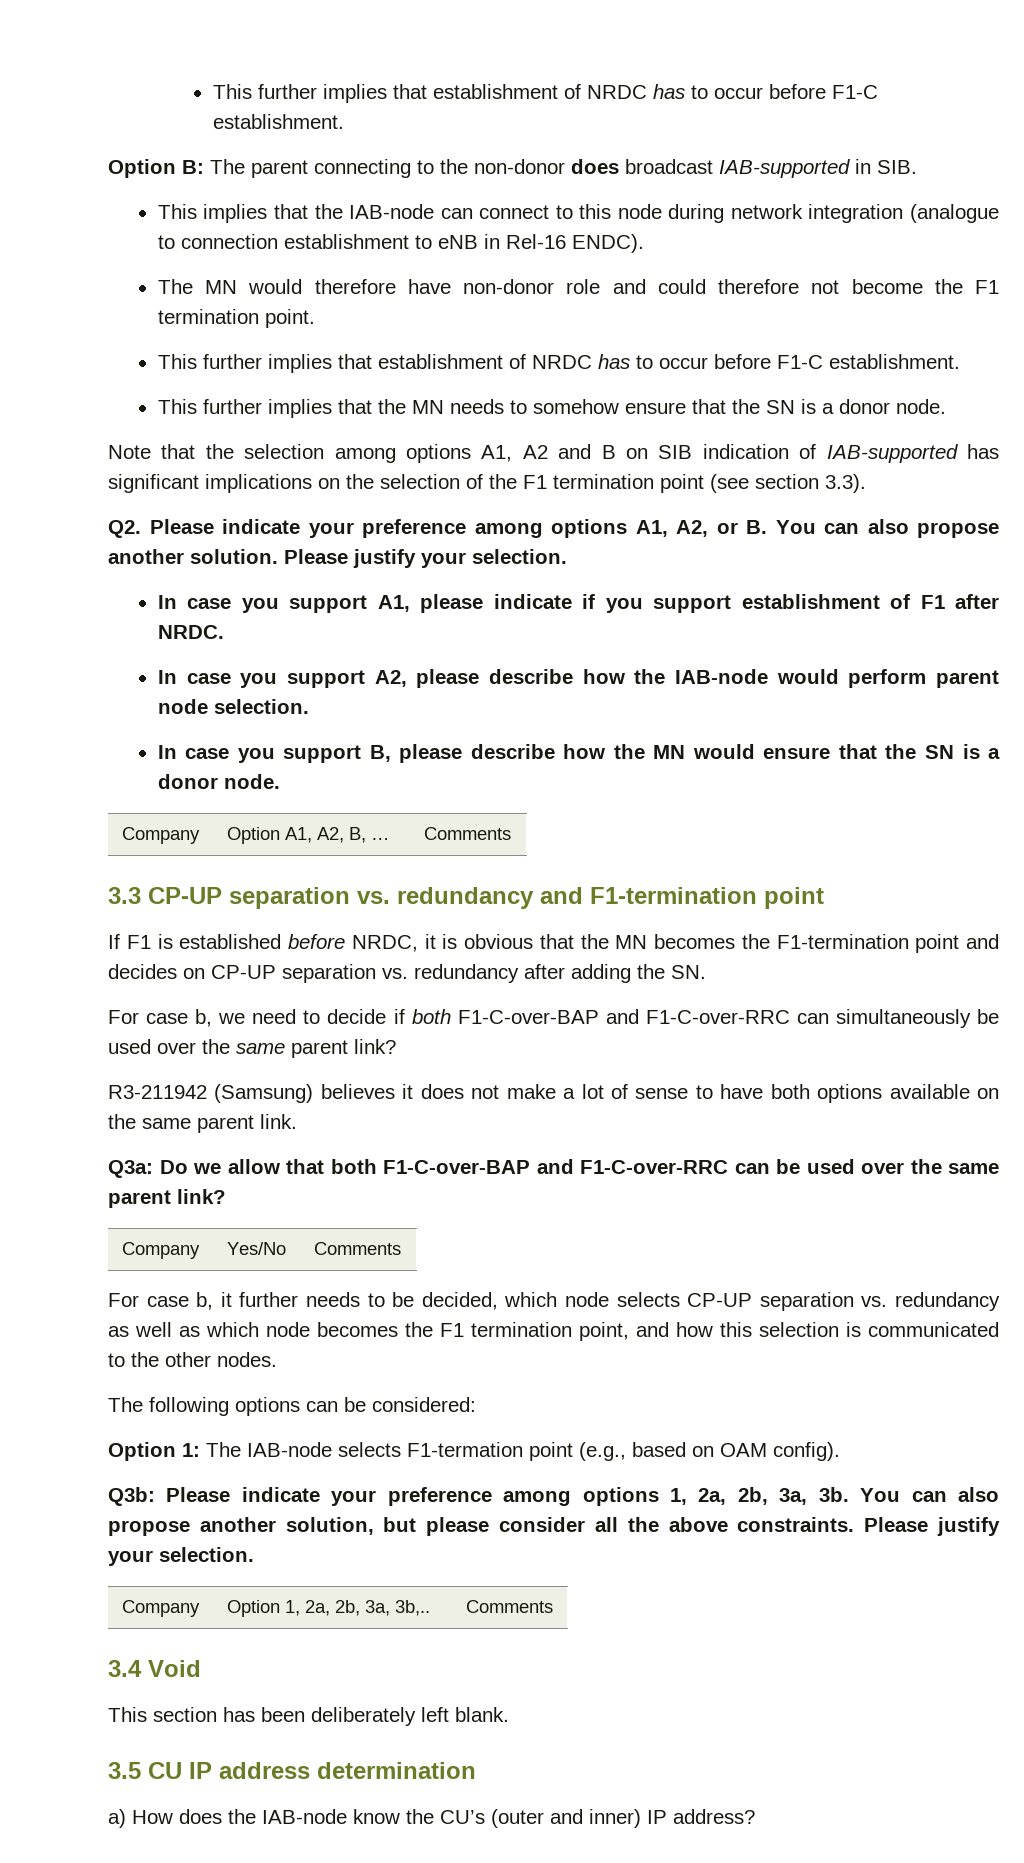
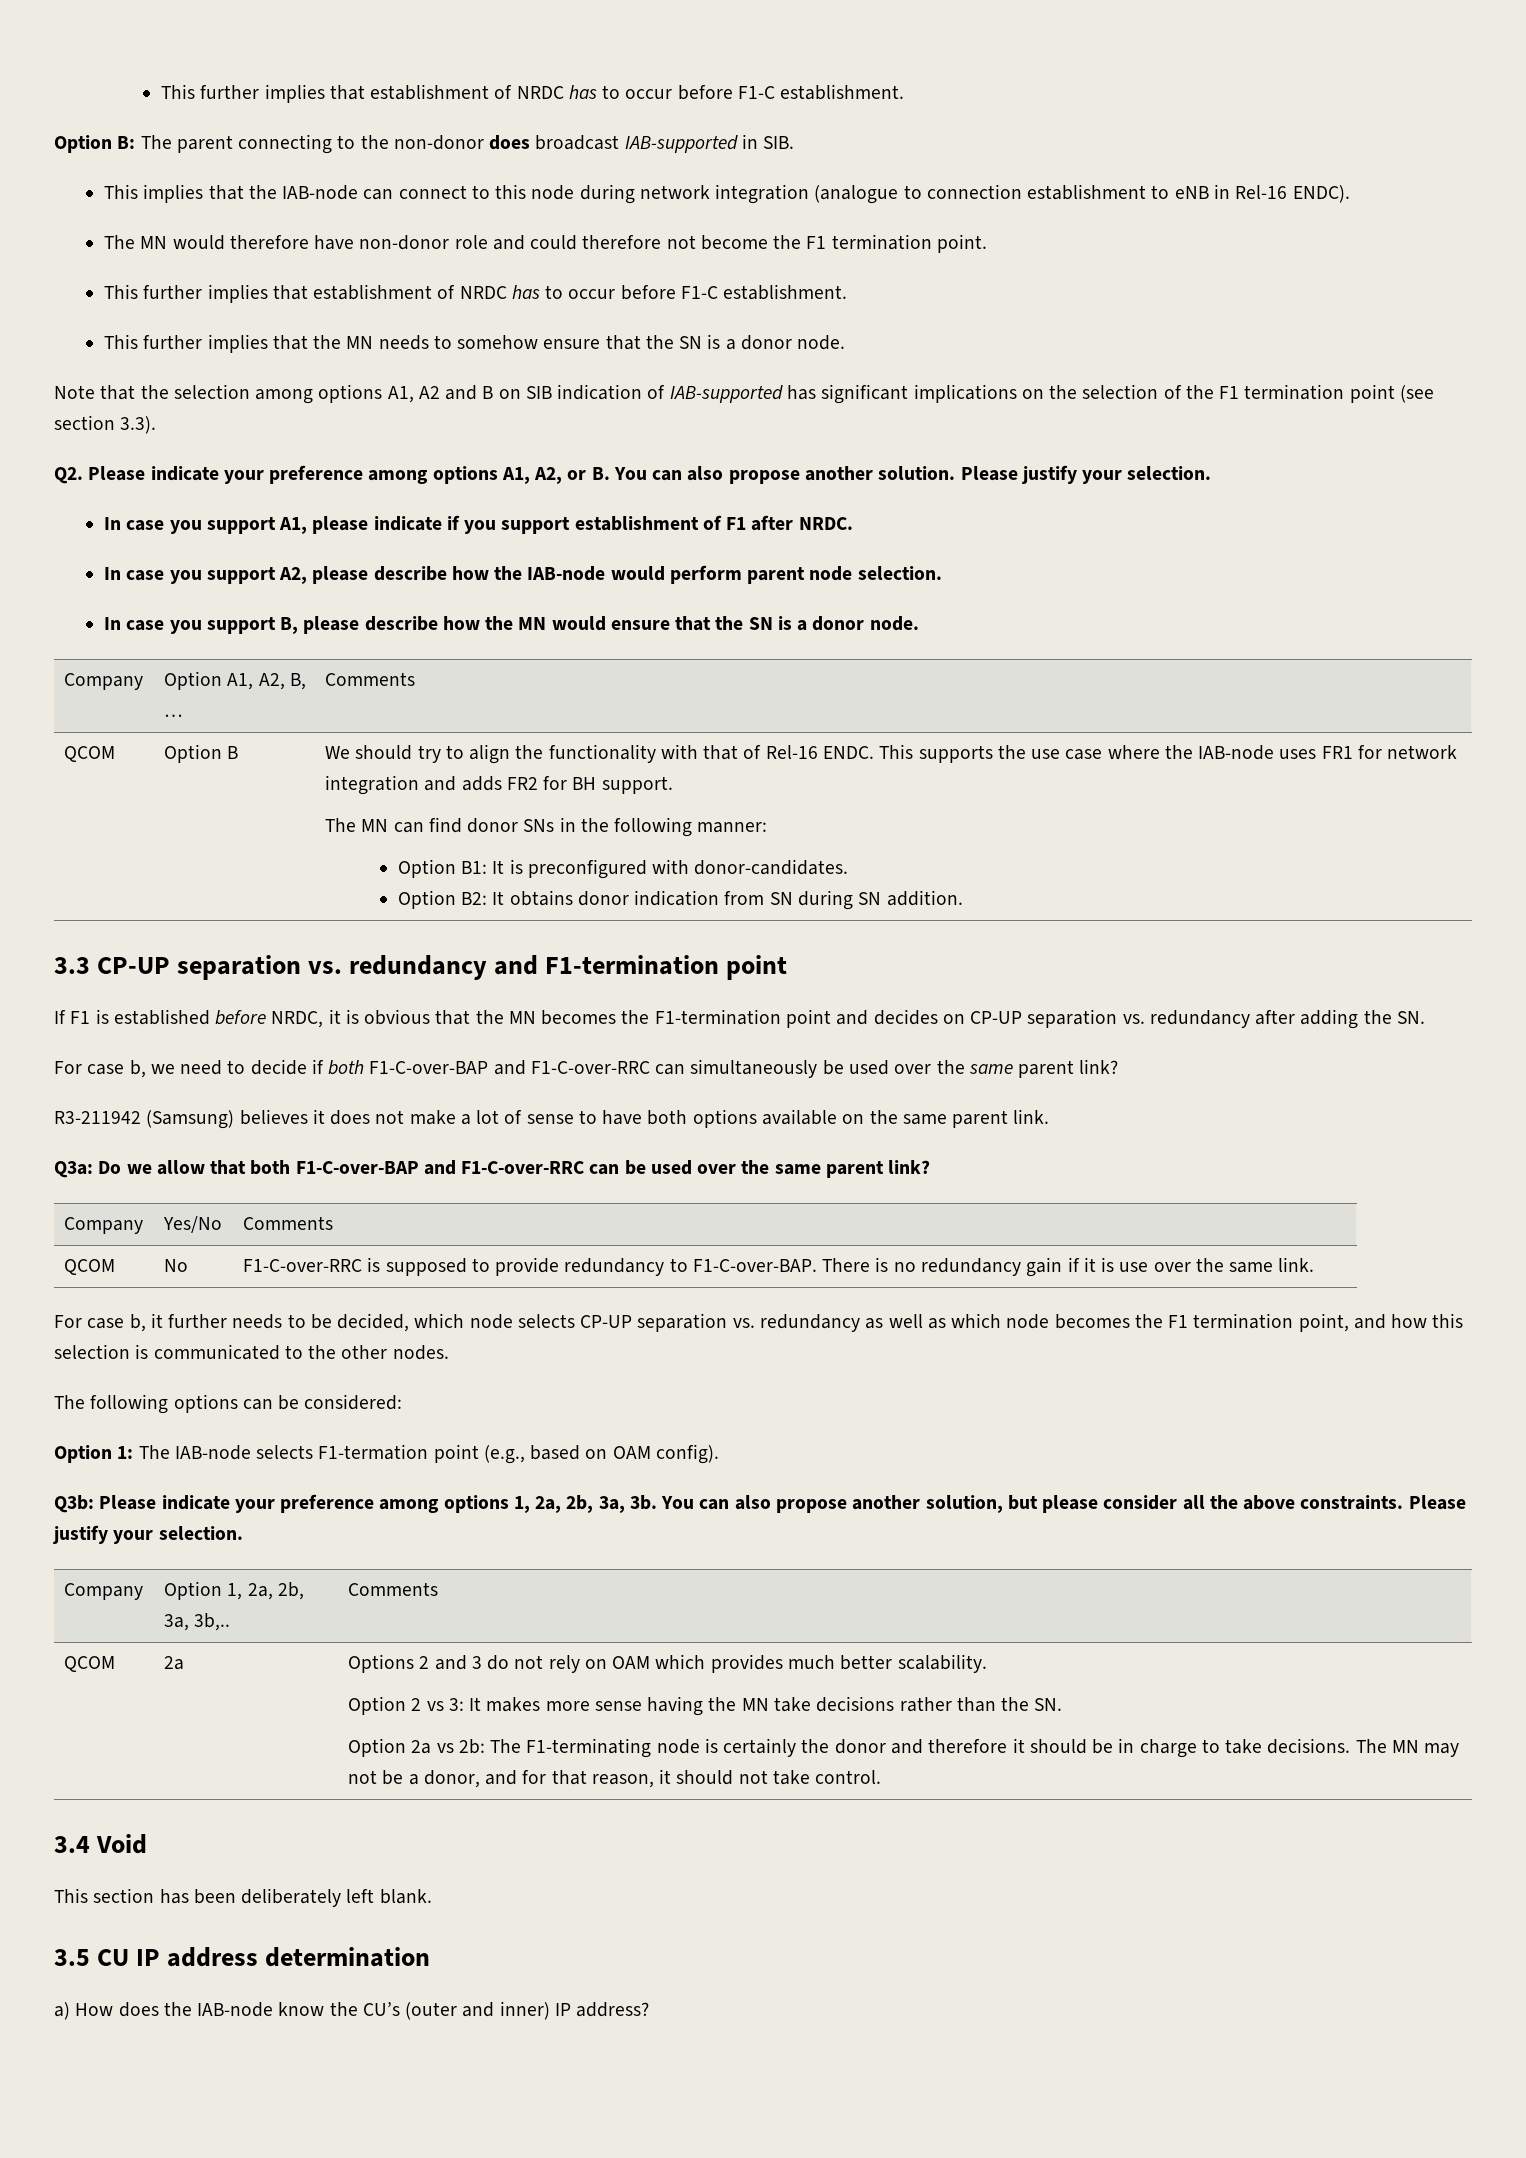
(511, 833) none -> [64,746,116,762] [164,744,239,763] [325,744,1458,764] [325,775,673,795] [325,817,768,837] [397,859,849,879] [397,890,963,910] // QCOM | Option B | We should try to align the functionality with that of Rel-16 ENDC. This supports the use case where the IAB-node uses FR1 for network integration and adds FR2 for BH support. // The MN can find donor SNs in the following manner: // Option B1: It is preconfigured with donor-candidates. // Option B2: It obtains donor indication from SN during SN addition.
(401, 1248) none -> [64,1259,116,1275] [164,1259,189,1272] [243,1257,1315,1277] // QCOM | No | F1-C-over-RRC is supposed to provide redundancy to F1-C-over-BAP. There is no redundancy gain if it is use over the same link.
(553, 1606) none -> [64,1656,116,1672] [164,1656,185,1670] [348,1654,987,1673] [348,1696,1063,1716] [348,1738,1460,1758] [348,1769,882,1788] // QCOM | 2a | Options 2 and 3 do not rely on OAM which provides much better scalability. // Option 2 vs 3: It makes more sense having the MN take decisions rather than the SN. // Option 2a vs 2b: The F1-terminating node is certainly the donor and therefore it should be in charge to take decisions. The MN may not be a donor, and for that reason, it should not take control.

